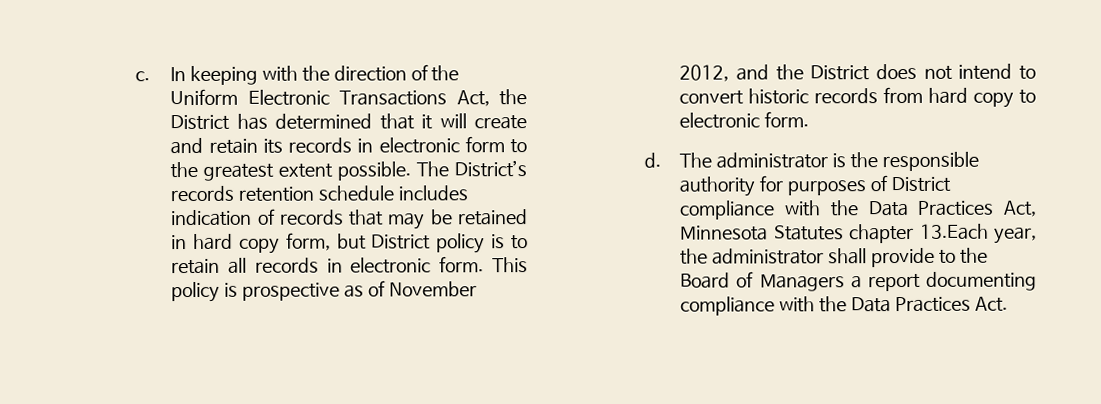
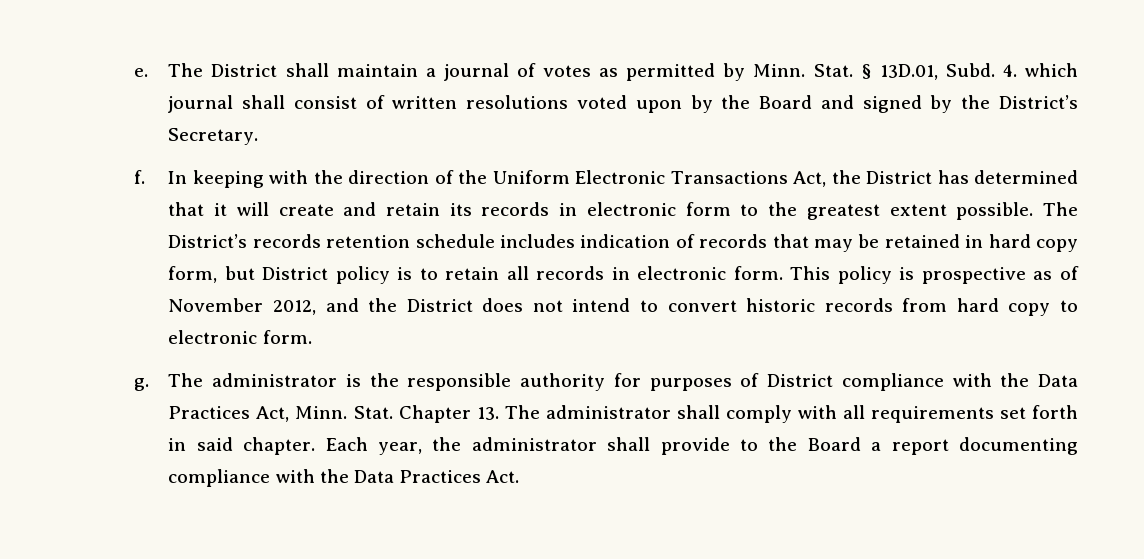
[134,71,150,82] c. -> [134,63,1078,81] [168,95,1079,113] [168,128,259,145] [134,170,146,184] e. The District shall maintain a journal of votes as permitted by Minn. Stat. § 13D.01, Subd. 4. which journal shall consist of written resolutions voted upon by the Board and signed by the District’s Secretary. // f.
[643,152,661,168] d. -> [134,378,150,391] g.
[680,223,989,244] Minnesota Statutes chapter 13.Each -> [295,405,1078,423] [168,437,368,455] Minn. Stat. Chapter 13. The administrator shall comply with all requirements set forth in said chapter. Each
[736,271,845,292] of Managers -> (861, 444) none

